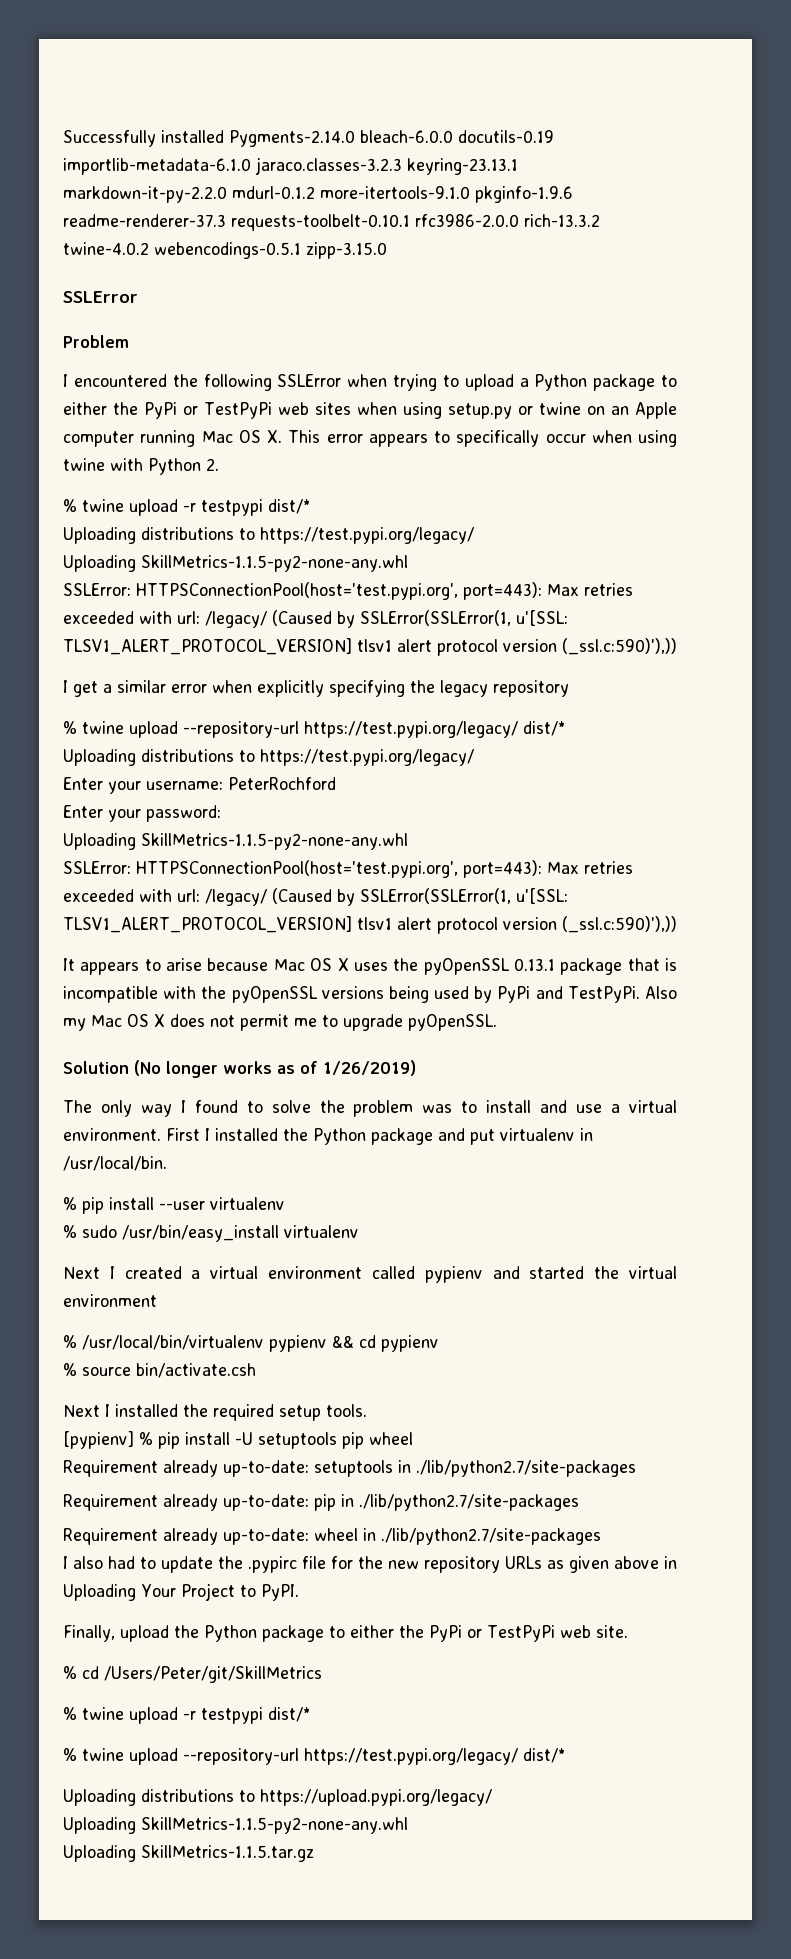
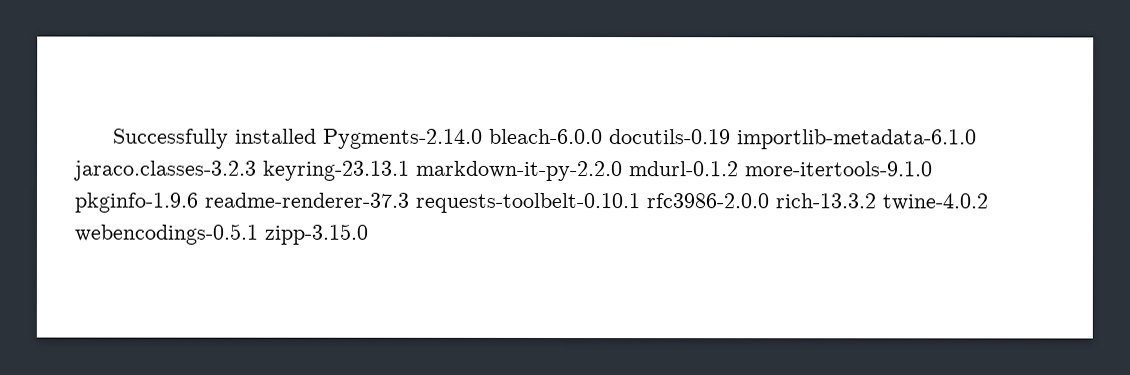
[63,291,138,303] [63,335,129,348] [63,374,677,391] [63,402,677,419] [63,430,677,447] [63,458,219,475] [63,499,311,516] [63,527,474,544] [63,555,408,572] [63,582,633,600] [63,610,568,628] [63,638,677,656] [63,680,569,697] [63,721,566,738] [63,749,474,766] [63,777,336,794] [63,805,221,822] [63,833,408,850] [63,860,633,878] [63,888,568,906] [63,916,677,934] [63,958,677,975] [63,986,677,1003] [63,1014,497,1031] [63,1060,416,1078] [63,1100,677,1117] [63,1128,593,1145] [63,1156,167,1171] [63,1197,285,1214] [63,1225,359,1242] [63,1266,678,1283] [63,1294,157,1307] [63,1335,439,1352] [63,1363,256,1378] [63,1404,367,1421] [63,1431,413,1449] [63,1460,636,1477] [63,1494,579,1511] [63,1528,601,1545] [63,1556,677,1573] [63,1583,299,1601] [63,1625,628,1642] [63,1666,322,1683] [63,1707,311,1724] [63,1748,566,1765] [63,1789,492,1806] [63,1817,408,1834] [63,1845,314,1862] // SSLError // Problem // I encountered the following SSLError when trying to upload a Python package to either the PyPi or TestPyPi web sites when using setup.py or twine on an Apple computer running Mac OS X. This error appears to specifically occur when using twine with Python 2. // % twine upload -r testpypi dist/* // Uploading distributions to https://test.pypi.org/legacy/ // Uploading SkillMetrics-1.1.5-py2-none-any.whl // SSLError: HTTPSConnectionPool(host='test.pypi.org', port=443): Max retries exceeded with url: /legacy/ (Caused by SSLError(SSLError(1, u'[SSL: TLSV1_ALERT_PROTOCOL_VERSION] tlsv1 alert protocol version (_ssl.c:590)'),)) // I get a similar error when explicitly specifying the legacy repository // % twine upload --repository-url https://test.pypi.org/legacy/ dist/* // Uploading distributions to https://test.pypi.org/legacy/ // Enter your username: PeterRochford // Enter your password: // Uploading SkillMetrics-1.1.5-py2-none-any.whl // SSLError: HTTPSConnectionPool(host='test.pypi.org', port=443): Max retries exceeded with url: /legacy/ (Caused by SSLError(SSLError(1, u'[SSL: TLSV1_ALERT_PROTOCOL_VERSION] tlsv1 alert protocol version (_ssl.c:590)'),)) // It appears to arise because Mac OS X uses the pyOpenSSL 0.13.1 package that is incompatible with the pyOpenSSL versions being used by PyPi and TestPyPi. Also my Mac OS X does not permit me to upgrade pyOpenSSL. // Solution (No longer works as of 1/26/2019) // The only way I found to solve the problem was to install and use a virtual environment. First I installed the Python package and put virtualenv in /usr/local/bin. // % pip install --user virtualenv // % sudo /usr/bin/easy_install virtualenv // Next I created a virtual environment called pypienv and started the virtual environment // % /usr/local/bin/virtualenv pypienv && cd pypienv // % source bin/activate.csh // Next I installed the required setup tools. // [pypienv] % pip install -U setuptools pip wheel // Requirement already up-to-date: setuptools in ./lib/python2.7/site-packages // Requirement already up-to-date: pip in ./lib/python2.7/site-packages // Requirement already up-to-date: wheel in ./lib/python2.7/site-packages // I also had to update the .pypirc file for the new repository URLs as given above in Uploading Your Project to PyPI. // Finally, upload the Python package to either the PyPi or TestPyPi web site. // % cd /Users/Peter/git/SkillMetrics // % twine upload -r testpypi dist/* // % twine upload --repository-url https://test.pypi.org/legacy/ dist/* // Uploading distributions to https://upload.pypi.org/legacy/ // Uploading SkillMetrics-1.1.5-py2-none-any.whl // Uploading SkillMetrics-1.1.5.tar.gz -> (368, 234) none

